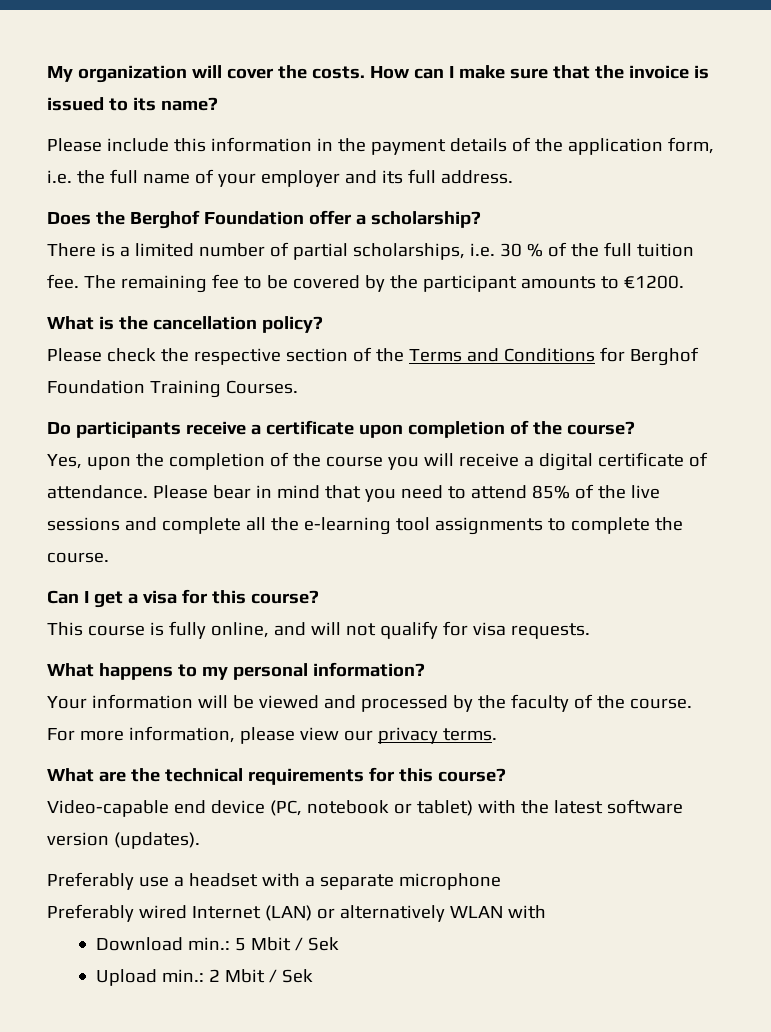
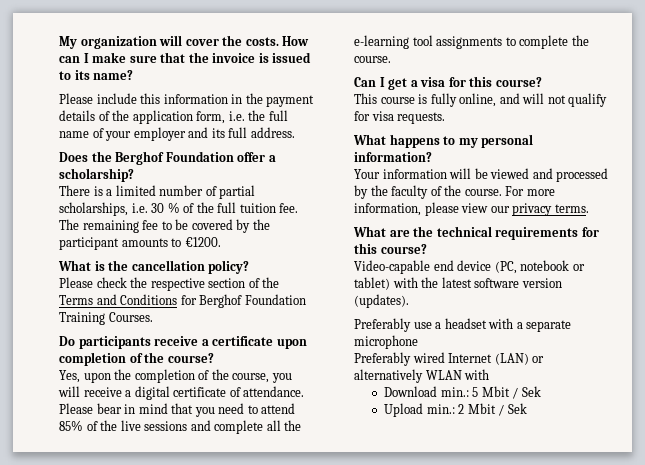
[325,456,383,467] course -> [232,373,270,383] course,

